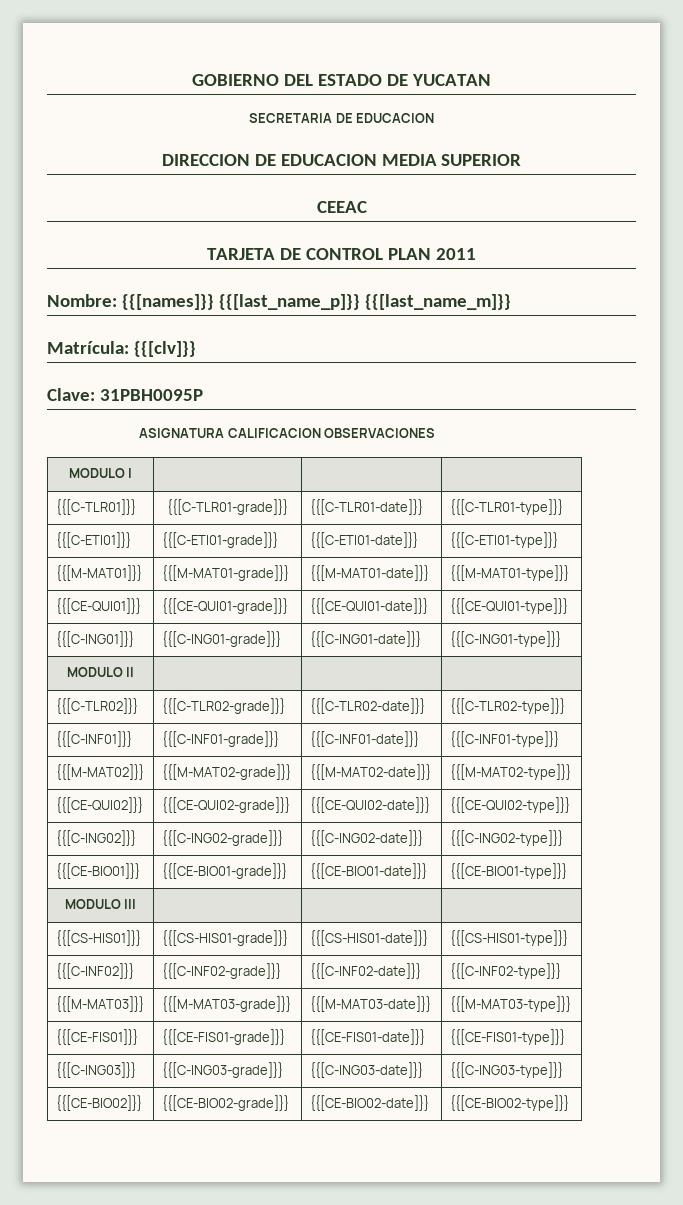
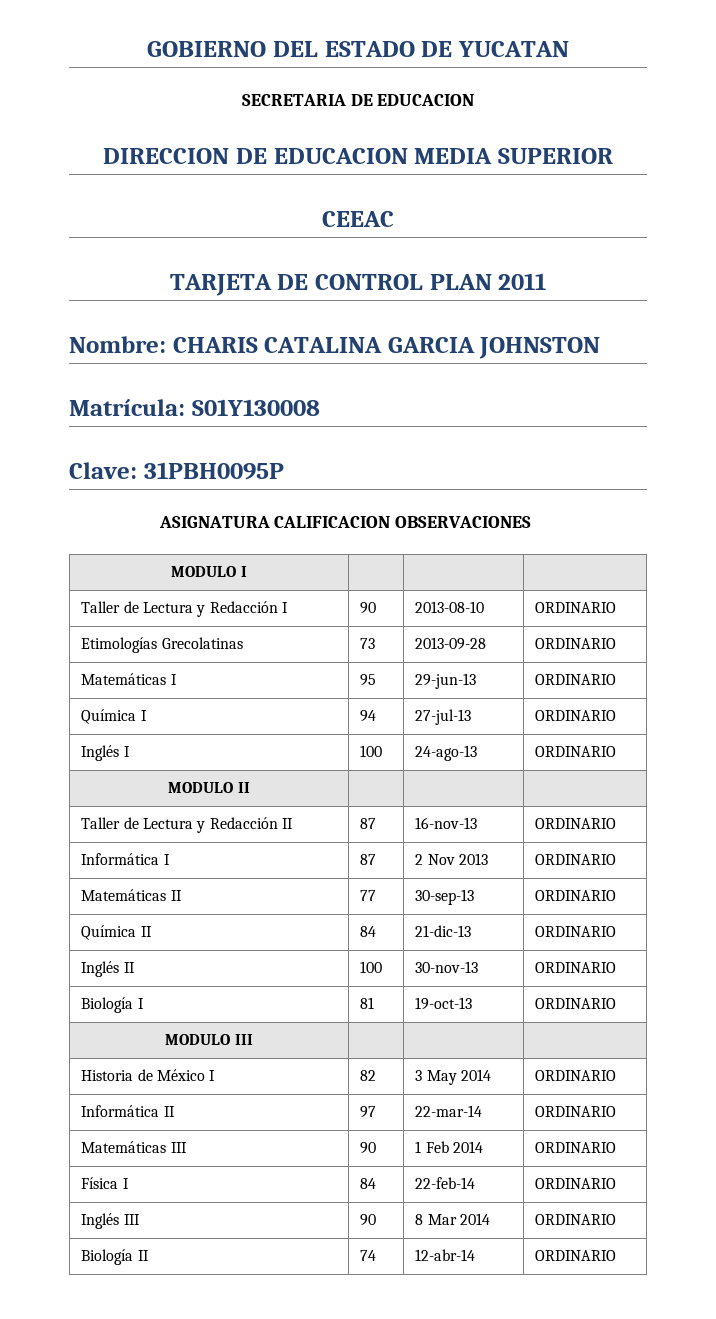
[121,294,511,310] {{[names]}} {{[last_name_p]}} {{[last_name_m]}} -> [172,337,601,359] CHARIS CATALINA GARCIA JOHNSTON
[133,341,196,357] {{[clv]}} -> [191,399,320,416] S01Y130008
[55,499,136,515] [167,499,288,515] [309,499,423,515] [449,499,563,515] [55,532,131,548] [161,532,278,548] [309,532,418,548] [449,532,558,548] [55,565,142,581] [161,565,289,581] [309,565,429,581] [449,565,569,581] [55,598,141,614] [161,598,288,614] [309,598,428,614] [449,598,568,614] [55,631,134,647] [161,631,281,647] [309,631,421,647] [449,631,561,647] [66,667,135,677] [55,698,138,714] [161,698,285,714] [309,698,425,714] [449,698,565,714] [55,731,132,747] [161,731,279,747] [309,731,419,747] [449,731,559,747] [55,764,144,780] [161,764,291,780] [309,764,431,780] [449,764,571,780] [55,797,143,813] [161,797,290,813] [309,797,430,813] [449,797,570,813] [55,830,136,846] [161,830,283,846] [309,830,423,846] [449,830,563,846] [55,863,140,879] [161,863,287,879] [309,863,427,879] [449,863,567,879] [64,899,137,909] [55,930,141,946] [161,930,288,946] [309,930,428,946] [449,930,568,946] [55,963,134,979] [161,963,281,979] [309,963,421,979] [449,963,561,979] [55,996,144,1012] [161,996,291,1012] [309,996,431,1012] [449,996,571,1012] [55,1029,138,1045] [161,1029,285,1045] [309,1029,425,1045] [449,1029,565,1045] [55,1062,136,1078] [161,1062,283,1078] [309,1062,423,1078] [449,1062,563,1078] [55,1095,142,1111] [161,1095,289,1111] [309,1095,429,1111] [449,1095,569,1111] {{[C-TLR01]}} | {{[C-TLR01-grade]}} | {{[C-TLR01-date]}} | {{[C-TLR01-type]}} // {{[C-ETI01]}} | {{[C-ETI01-grade]}} | {{[C-ETI01-date]}} | {{[C-ETI01-type]}} // {{[M-MAT01]}} | {{[M-MAT01-grade]}} | {{[M-MAT01-date]}} | {{[M-MAT01-type]}} // {{[CE-QUI01]}} | {{[CE-QUI01-grade]}} | {{[CE-QUI01-date]}} | {{[CE-QUI01-type]}} // {{[C-ING01]}} | {{[C-ING01-grade]}} | {{[C-ING01-date]}} | {{[C-ING01-type]}} // MODULO II | | | // {{[C-TLR02]}} | {{[C-TLR02-grade]}} | {{[C-TLR02-date]}} | {{[C-TLR02-type]}} // {{[C-INF01]}} | {{[C-INF01-grade]}} | {{[C-INF01-date]}} | {{[C-INF01-type]}} // {{[M-MAT02]}} | {{[M-MAT02-grade]}} | {{[M-MAT02-date]}} | {{[M-MAT02-type]}} // {{[CE-QUI02]}} | {{[CE-QUI02-grade]}} | {{[CE-QUI02-date]}} | {{[CE-QUI02-type]}} // {{[C-ING02]}} | {{[C-ING02-grade]}} | {{[C-ING02-date]}} | {{[C-ING02-type]}} // {{[CE-BIO01]}} | {{[CE-BIO01-grade]}} | {{[CE-BIO01-date]}} | {{[CE-BIO01-type]}} // MODULO III | | | // {{[CS-HIS01]}} | {{[CS-HIS01-grade]}} | {{[CS-HIS01-date]}} | {{[CS-HIS01-type]}} // {{[C-INF02]}} | {{[C-INF02-grade]}} | {{[C-INF02-date]}} | {{[C-INF02-type]}} // {{[M-MAT03]}} | {{[M-MAT03-grade]}} | {{[M-MAT03-date]}} | {{[M-MAT03-type]}} // {{[CE-FIS01]}} | {{[CE-FIS01-grade]}} | {{[CE-FIS01-date]}} | {{[CE-FIS01-type]}} // {{[C-ING03]}} | {{[C-ING03-grade]}} | {{[C-ING03-date]}} | {{[C-ING03-type]}} // {{[CE-BIO02]}} | {{[CE-BIO02-grade]}} | {{[CE-BIO02-date]}} | {{[CE-BIO02-type]}} -> [81,601,289,617] [360,602,377,614] [415,601,485,613] [535,602,617,613] [81,637,243,653] [360,638,376,649] [415,637,487,650] [535,638,617,649] [81,673,177,685] [360,674,377,686] [415,673,477,689] [535,674,617,685] [81,709,147,724] [360,710,377,722] [415,709,472,725] [535,710,617,721] [81,745,130,761] [360,745,383,757] [415,745,478,761] [535,746,617,757] [168,782,250,793] [81,817,294,833] [360,818,377,829] [415,817,478,829] [535,818,617,829] [81,853,170,865] [360,854,377,865] [415,853,489,865] [535,854,617,865] [81,889,182,901] [360,890,377,901] [415,889,475,905] [535,890,617,901] [81,925,152,940] [360,926,377,937] [415,925,472,937] [535,926,617,937] [81,961,135,977] [360,961,383,973] [415,961,479,973] [535,962,617,973] [81,997,144,1013] [360,997,375,1009] [415,997,473,1010] [535,998,617,1009] [165,1034,253,1045] [81,1069,216,1081] [360,1070,377,1081] [415,1069,492,1085] [535,1070,617,1081] [81,1105,175,1117] [360,1106,377,1118] [415,1105,483,1117] [535,1106,617,1117] [81,1141,187,1153] [360,1142,377,1154] [415,1141,484,1153] [535,1142,617,1153] [81,1177,129,1189] [360,1178,377,1189] [415,1177,476,1189] [535,1178,617,1189] [81,1213,140,1229] [360,1214,377,1226] [415,1213,491,1225] [535,1214,617,1225] [81,1249,149,1265] [360,1250,377,1261] [415,1249,476,1261] [535,1250,617,1261] Taller de Lectura y Redacción I | 90 | 2013-08-10 | ORDINARIO // Etimologías Grecolatinas | 73 | 2013-09-28 | ORDINARIO // Matemáticas I | 95 | 29-jun-13 | ORDINARIO // Química I | 94 | 27-jul-13 | ORDINARIO // Inglés I | 100 | 24-ago-13 | ORDINARIO // MODULO II | | | // Taller de Lectura y Redacción II | 87 | 16-nov-13 | ORDINARIO // Informática I | 87 | 2 Nov 2013 | ORDINARIO // Matemáticas II | 77 | 30-sep-13 | ORDINARIO // Química II | 84 | 21-dic-13 | ORDINARIO // Inglés II | 100 | 30-nov-13 | ORDINARIO // Biología I | 81 | 19-oct-13 | ORDINARIO // MODULO III | | | // Historia de México I | 82 | 3 May 2014 | ORDINARIO // Informática II | 97 | 22-mar-14 | ORDINARIO // Matemáticas III | 90 | 1 Feb 2014 | ORDINARIO // Física I | 84 | 22-feb-14 | ORDINARIO // Inglés III | 90 | 8 Mar 2014 | ORDINARIO // Biología II | 74 | 12-abr-14 | ORDINARIO

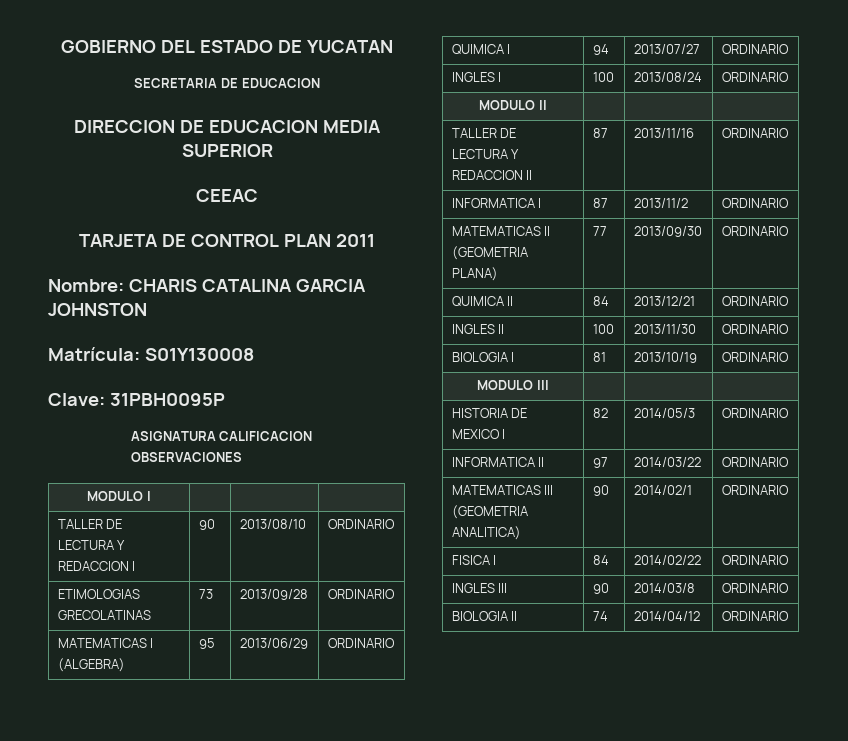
[81,601,278,617] Taller de Lectura y Redacción -> [57,519,123,529] [57,540,126,550] [57,561,129,571] TALLER DE LECTURA Y REDACCION
[415,601,485,613] [535,602,617,613] [81,637,243,653] 2013-08-10 | ORDINARIO // Etimologías Grecolatinas -> [239,519,306,529] [327,519,395,529] [57,589,140,599] [57,610,151,620] 2013/08/10 | ORDINARIO // ETIMOLOGIAS GRECOLATINAS
[415,637,487,650] [535,638,617,649] [81,673,177,685] 2013-09-28 | ORDINARIO // Matemáticas I -> [239,589,308,600] [327,589,395,599] [57,638,154,648] [57,658,125,672] 2013/09/28 | ORDINARIO // MATEMATICAS I (ALGEBRA)
[415,673,477,689] [535,674,617,685] [81,709,137,724] 29-jun-13 | ORDINARIO // Química -> [239,638,308,649] [327,638,395,648] [451,44,504,55] 2013/06/29 | ORDINARIO // QUIMICA
[415,709,472,725] [535,710,617,721] [81,745,120,761] 27-jul-13 | ORDINARIO // Inglés -> [633,44,700,54] [721,44,789,54] [451,72,495,82] 2013/07/27 | ORDINARIO // INGLES
[415,745,478,761] 24-ago-13 -> [633,72,702,82] 2013/08/24
[81,817,278,833] Taller de Lectura y Redacción -> [451,128,517,138] [451,149,520,159] [451,170,523,180] TALLER DE LECTURA Y REDACCION
[415,817,478,829] [535,818,617,829] [81,853,160,865] 16-nov-13 | ORDINARIO // Informática -> [633,128,694,138] [721,128,789,138] [451,198,535,208] 2013/11/16 | ORDINARIO // INFORMATICA
[415,853,489,865] [535,854,617,865] [81,889,182,901] 2 Nov 2013 | ORDINARIO // Matemáticas II -> [633,198,688,208] [721,198,789,208] [451,226,551,236] [451,246,528,260] [451,267,498,281] 2013/11/2 | ORDINARIO // MATEMATICAS II (GEOMETRIA PLANA)
[415,889,475,905] [535,890,617,901] [81,925,137,940] 30-sep-13 | ORDINARIO // Química -> [633,226,702,237] [721,226,789,236] [451,296,504,307] 2013/09/30 | ORDINARIO // QUIMICA
[415,925,472,937] [535,926,617,937] [81,961,120,977] 21-dic-13 | ORDINARIO // Inglés -> [633,296,695,306] [721,296,789,306] [451,324,495,334] 2013/12/21 | ORDINARIO // INGLES
[415,961,479,973] [535,962,617,973] [81,997,134,1013] 30-nov-13 | ORDINARIO // Biología -> [633,324,696,334] [721,324,789,334] [451,352,508,362] 2013/11/30 | ORDINARIO // BIOLOGIA
[415,997,473,1010] 19-oct-13 -> [633,352,697,363] 2013/10/19
[81,1069,206,1081] Historia de México -> [451,408,528,418] [451,429,500,439] HISTORIA DE MEXICO
[415,1069,492,1085] [535,1070,617,1081] [81,1105,160,1117] 3 May 2014 | ORDINARIO // Informática -> [633,408,695,418] [721,408,789,418] [451,457,535,467] 2014/05/3 | ORDINARIO // INFORMATICA
[415,1105,483,1117] [535,1106,617,1117] [81,1141,187,1153] [360,1142,377,1154] [415,1141,484,1153] [535,1142,617,1153] [81,1177,129,1189] [360,1178,377,1189] [415,1177,476,1189] [535,1178,617,1189] [81,1213,140,1229] [360,1214,377,1226] [415,1213,491,1225] [535,1214,617,1225] [81,1249,134,1265] 22-mar-14 | ORDINARIO // Matemáticas III | 90 | 1 Feb 2014 | ORDINARIO // Física I | 84 | 22-feb-14 | ORDINARIO // Inglés III | 90 | 8 Mar 2014 | ORDINARIO // Biología -> [633,457,701,467] [721,457,789,467] [451,485,554,495] [451,505,528,519] [451,526,521,540] [592,485,609,496] [633,485,692,495] [721,485,789,495] [451,555,497,565] [592,555,609,565] [633,555,701,565] [721,555,789,565] [451,583,508,593] [592,583,609,594] [633,583,695,593] [721,583,789,593] [451,611,508,621] 2014/03/22 | ORDINARIO // MATEMATICAS III (GEOMETRIA ANALITICA) | 90 | 2014/02/1 | ORDINARIO // FISICA I | 84 | 2014/02/22 | ORDINARIO // INGLES III | 90 | 2014/03/8 | ORDINARIO // BIOLOGIA
[415,1249,476,1261] 12-abr-14 -> [633,611,700,621] 2014/04/12

